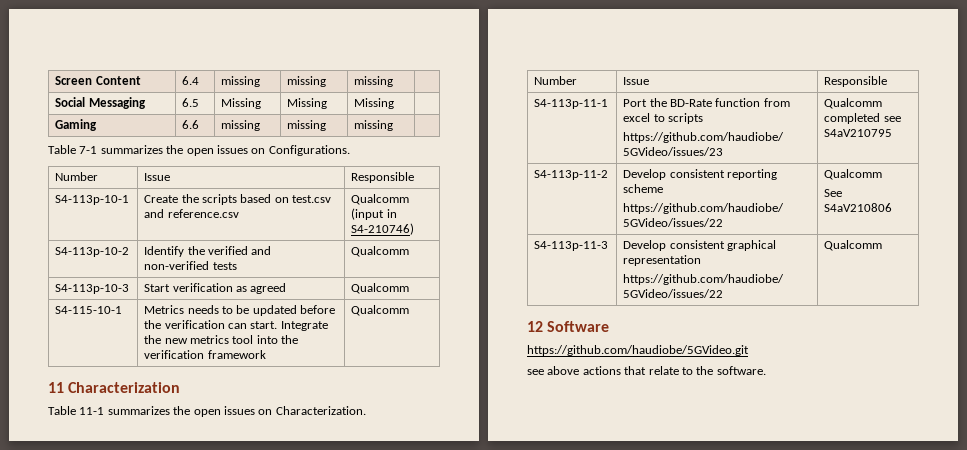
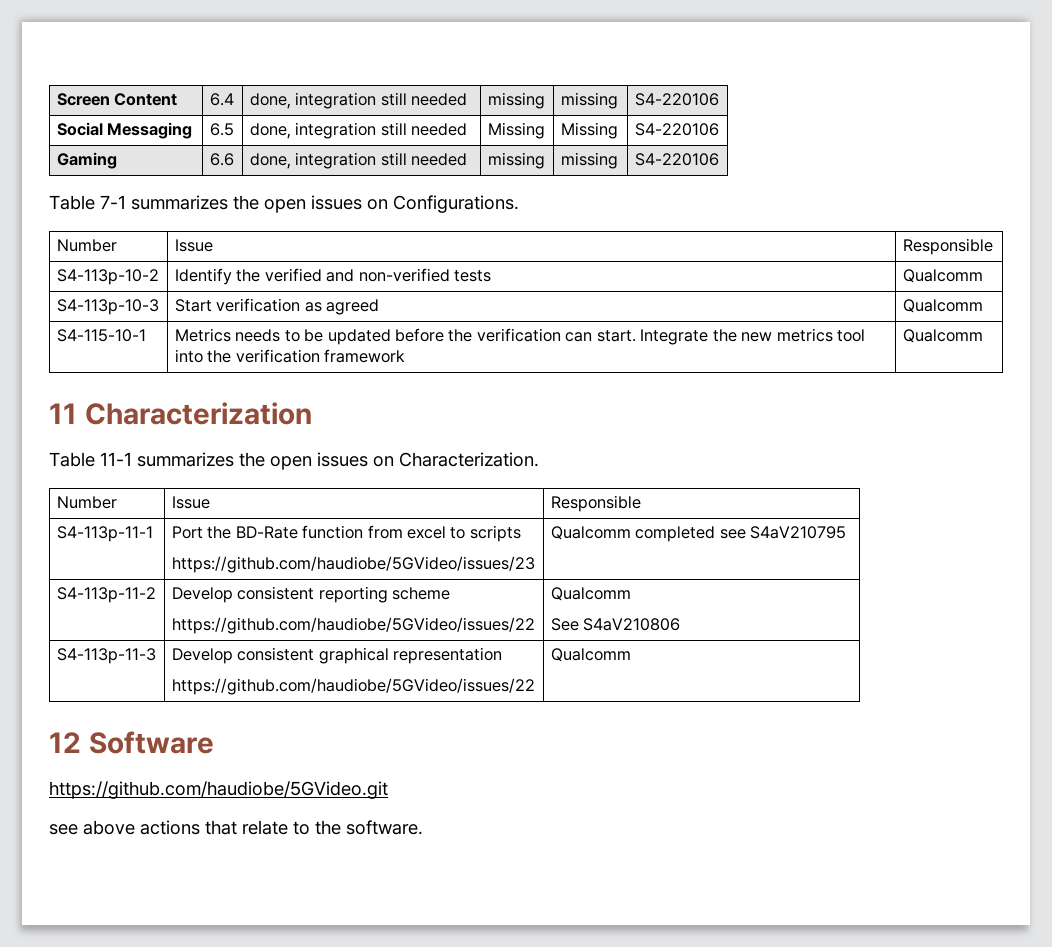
[221,76,261,87] [287,76,327,87] [354,76,394,87] missing | missing | missing | -> [249,92,468,109] [487,92,545,109] [560,92,618,109] [634,93,719,106] done, integration still needed | missing | missing | S4-220106
[221,98,262,109] [287,98,328,109] [354,98,395,109] Missing | Missing | Missing | -> [249,122,468,139] [487,122,545,139] [560,122,618,139] [634,123,719,136] done, integration still needed | Missing | Missing | S4-220106
[221,120,261,131] [287,120,327,131] [354,120,394,131] missing | missing | missing | -> [249,152,468,169] [487,152,545,169] [560,152,618,169] [634,153,719,166] done, integration still needed | missing | missing | S4-220106
[55,195,130,205] [144,194,332,205] [144,209,239,218] [351,194,410,205] [351,208,397,220] [351,223,415,235] // S4-113p-10-1 | Create the scripts based on test.csv and reference.csv | Qualcomm (input in S4-210746) -> (993, 246) none

